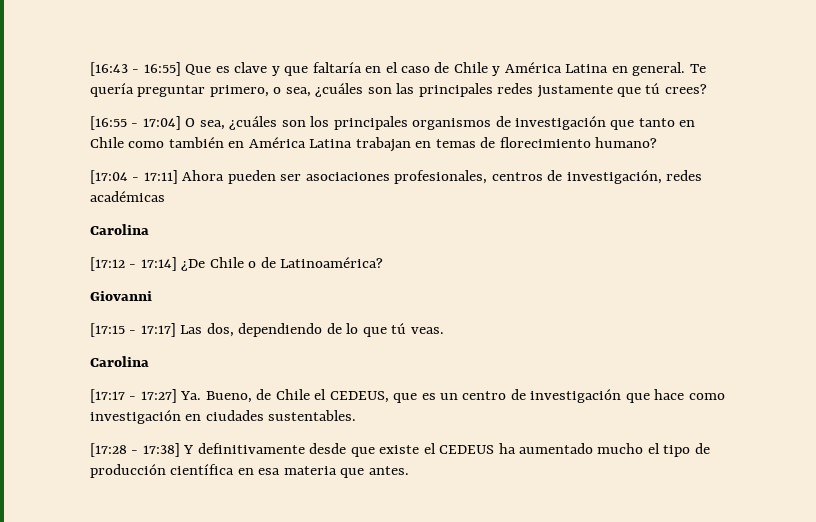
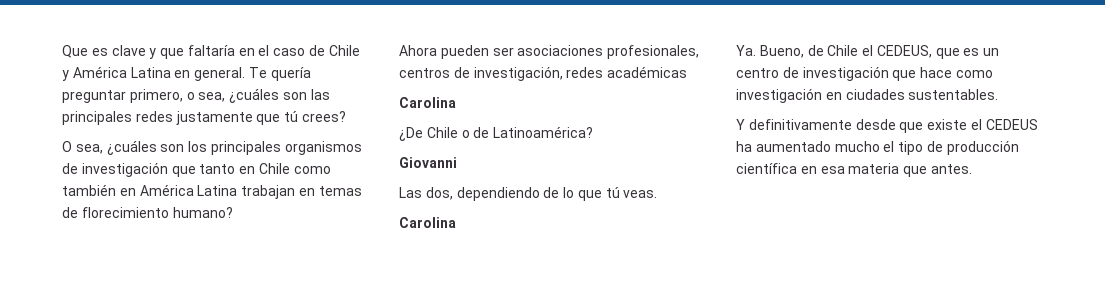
[90,62,181,76] [16:43 - 16:55] -> (62, 51) none
[90,116,181,130] [16:55 - 17:04] -> (346, 116) none
[90,170,178,184] [17:04 - 17:11] -> (233, 212) none
[90,257,177,271] [17:12 - 17:14] -> (456, 102) none
[90,323,176,337] [17:15 - 17:17] -> (457, 162) none
[90,389,177,403] [17:17 - 17:27] -> (456, 222) none
[90,443,180,457] [17:28 - 17:38] -> (999, 94) none

